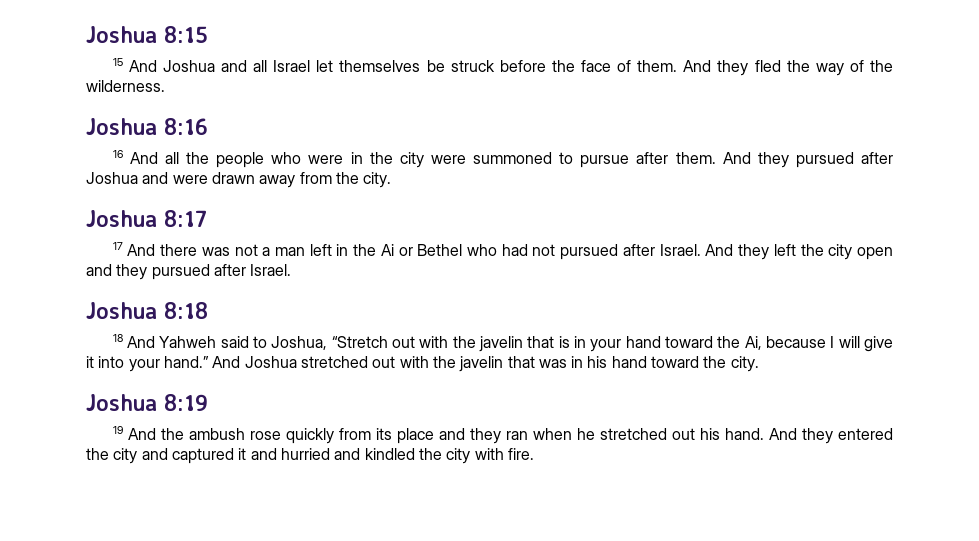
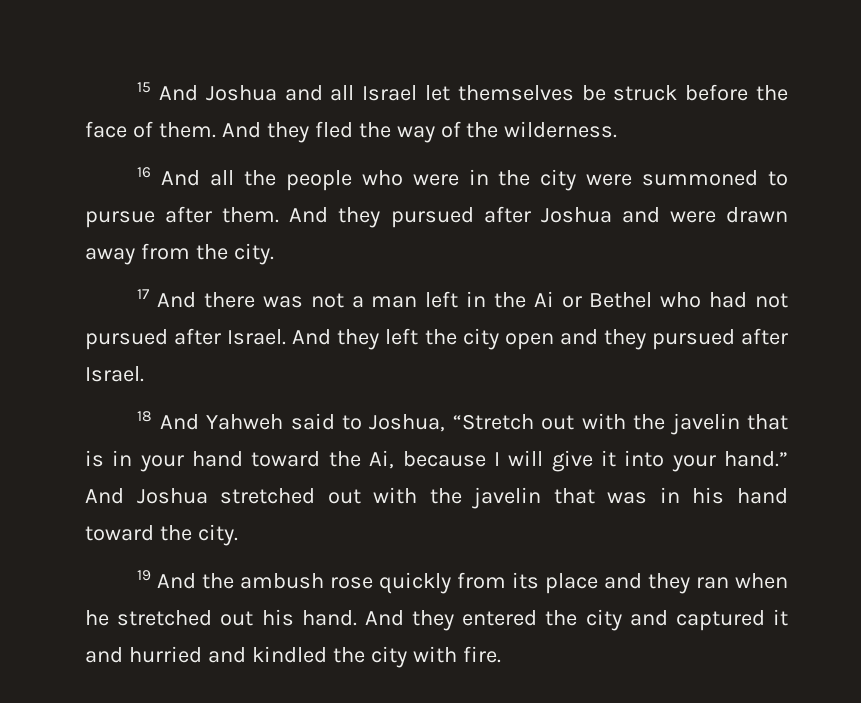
[86,26,208,43] Joshua 8:15 // -> (137, 87) none
[86,118,208,135] // Joshua 8:16 -> (618, 129) none
[86,210,207,227] // Joshua 8:17 -> (274, 254) none
[86,302,208,319] // Joshua 8:18 -> (144, 374) none
[86,394,208,411] // Joshua 8:19 -> (238, 535) none

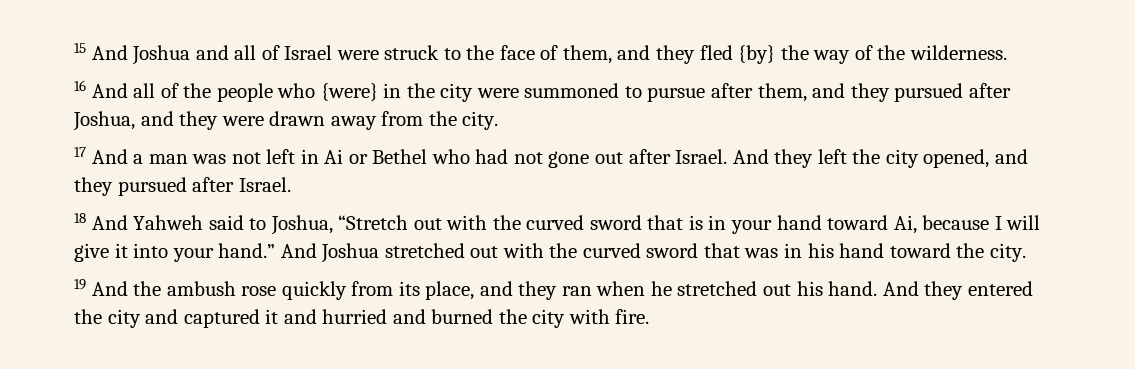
[362,84,749,101] Israel let themselves be struck before -> [261,45,461,60] of Israel were struck to
[158,122,261,138] them. And -> [562,45,651,64] them, and
(353, 129) none -> [738,45,776,64] {by}
(235, 178) none -> [160,83,179,98] of
[412,174,459,186] were -> [320,83,378,101] {were}
[222,206,660,228] them. And they pursued after Joshua and -> [757,83,1011,102] [73,111,219,131] them, and they pursued after Joshua, and they
[203,292,418,308] there was not a man -> [133,152,261,164] a man was not
[493,292,526,308] the -> (319, 156) none
[85,329,168,350] pursued -> [548,151,624,168] gone out
[504,333,554,350] open -> [923,149,990,168] opened,
[670,413,740,435] javelin -> [526,215,642,230] curved sword
[328,451,361,467] the -> (889, 222) none
[472,487,542,509] javelin -> [582,243,699,258] curved sword
[545,573,599,594] place -> [425,281,475,300] place,
[251,646,327,663] kindled -> [431,309,494,324] burned

